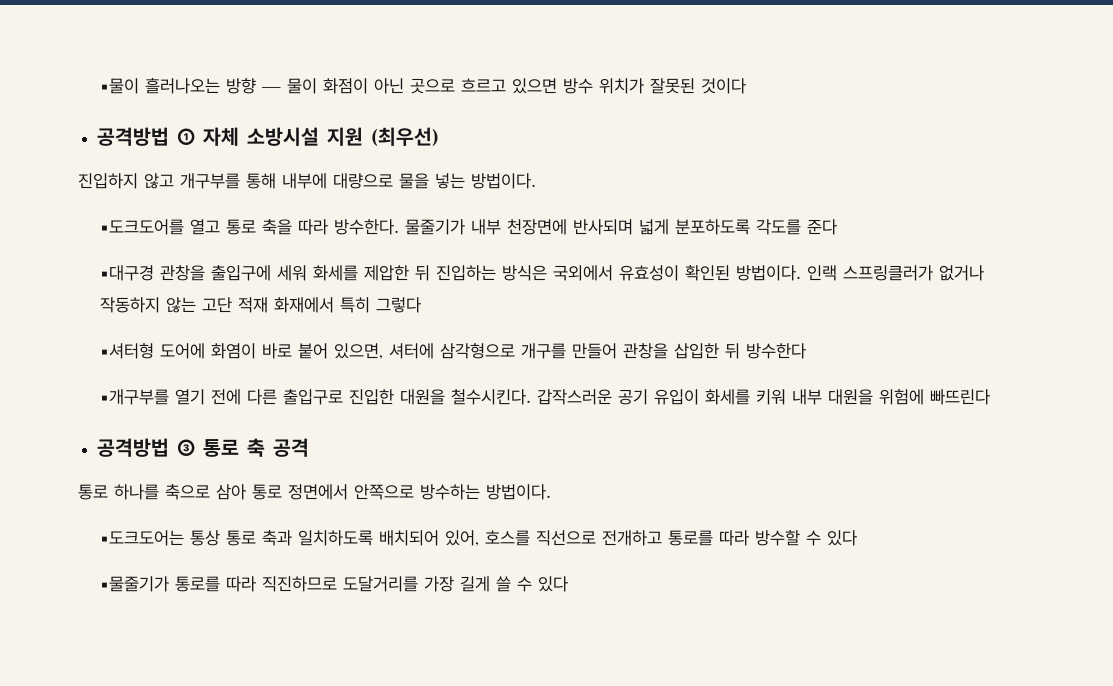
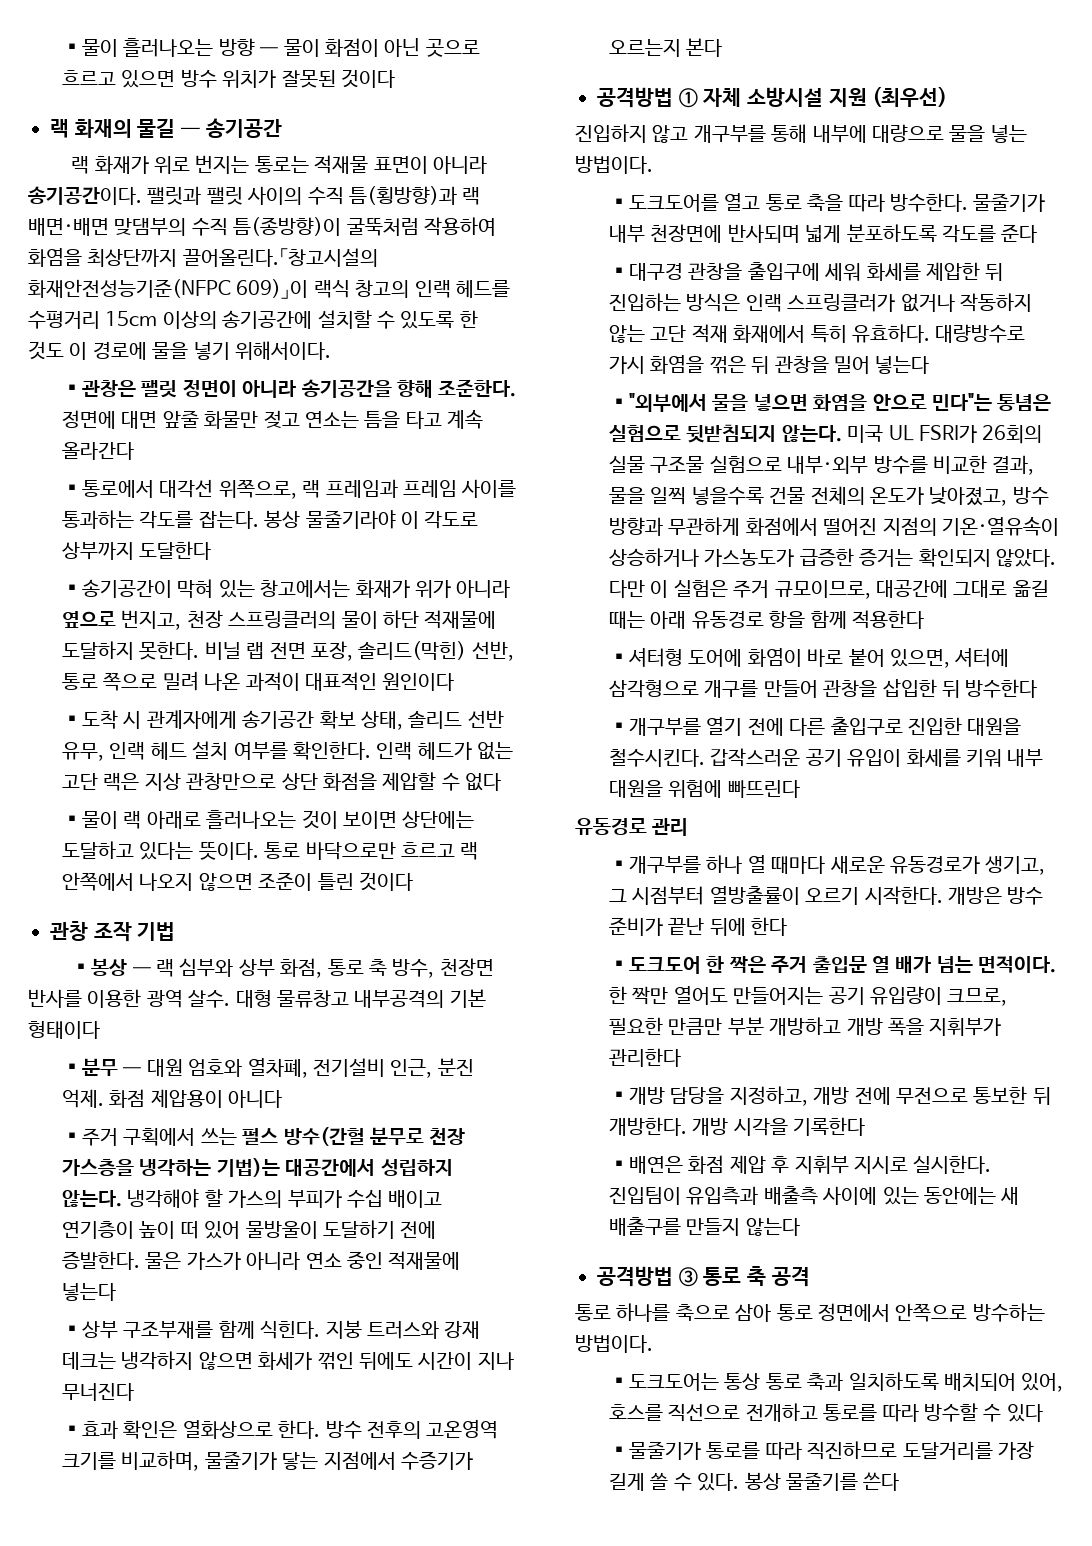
(747, 86) none -> [50,118,282,138] [71,155,488,174] [28,186,481,205] [28,217,496,236] [28,247,378,267] [28,279,510,299] [28,310,478,329] [28,341,331,360] [62,379,517,398] [62,409,484,429] [62,442,135,460] [62,479,517,499] [62,510,479,529] [62,541,212,560] [62,579,511,598] [62,610,497,630] [62,641,514,661] [62,671,455,691] [62,710,504,730] [62,741,514,761] [62,772,502,791] [62,810,475,829] [62,841,479,860] [62,872,414,891] [50,921,176,942] [71,958,494,978] [28,989,486,1008] [28,1021,100,1039] [62,1058,474,1078] [62,1089,283,1108] [62,1127,466,1146] [62,1158,453,1177] [62,1189,443,1208] [62,1220,437,1239] [62,1251,461,1270] [62,1283,117,1301] [62,1320,481,1339] [62,1351,514,1370] [62,1383,135,1401] [62,1419,499,1439] [62,1451,474,1471] [609,38,723,57] // 랙 화재의 물길 — 송기공간 // 랙 화재가 위로 번지는 통로는 적재물 표면이 아니라 송기공간이다. 팰릿과 팰릿 사이의 수직 틈(횡방향)과 랙 배면·배면 맞댐부의 수직 틈(종방향)이 굴뚝처럼 작용하여 화염을 최상단까지 끌어올린다.「창고시설의 화재안전성능기준(NFPC 609)」이 랙식 창고의 인랙 헤드를 수평거리 15cm 이상의 송기공간에 설치할 수 있도록 한 것도 이 경로에 물을 넣기 위해서이다. // ▪관창은 팰릿 정면이 아니라 송기공간을 향해 조준한다. 정면에 대면 앞줄 화물만 젖고 연소는 틈을 타고 계속 올라간다 // ▪통로에서 대각선 위쪽으로, 랙 프레임과 프레임 사이를 통과하는 각도를 잡는다. 봉상 물줄기라야 이 각도로 상부까지 도달한다 // ▪송기공간이 막혀 있는 창고에서는 화재가 위가 아니라 옆으로 번지고, 천장 스프링클러의 물이 하단 적재물에 도달하지 못한다. 비닐 랩 전면 포장, 솔리드(막힌) 선반, 통로 쪽으로 밀려 나온 과적이 대표적인 원인이다 // ▪도착 시 관계자에게 송기공간 확보 상태, 솔리드 선반 유무, 인랙 헤드 설치 여부를 확인한다. 인랙 헤드가 없는 고단 랙은 지상 관창만으로 상단 화점을 제압할 수 없다 // ▪물이 랙 아래로 흘러나오는 것이 보이면 상단에는 도달하고 있다는 뜻이다. 통로 바닥으로만 흐르고 랙 안쪽에서 나오지 않으면 조준이 틀린 것이다 // 관창 조작 기법 // ▪봉상 — 랙 심부와 상부 화점, 통로 축 방수, 천장면 반사를 이용한 광역 살수. 대형 물류창고 내부공격의 기본 형태이다 // ▪분무 — 대원 엄호와 열차폐, 전기설비 인근, 분진 억제. 화점 제압용이 아니다 // ▪주거 구획에서 쓰는 펄스 방수(간헐 분무로 천장 가스층을 냉각하는 기법)는 대공간에서 성립하지 않는다. 냉각해야 할 가스의 부피가 수십 배이고 연기층이 높이 떠 있어 물방울이 도달하기 전에 증발한다. 물은 가스가 아니라 연소 중인 적재물에 넣는다 // ▪상부 구조부재를 함께 식힌다. 지붕 트러스와 강재 데크는 냉각하지 않으면 화세가 꺾인 뒤에도 시간이 지나 무너진다 // ▪효과 확인은 열화상으로 한다. 방수 전후의 고온영역 크기를 비교하며, 물줄기가 닿는 지점에서 수증기가 오르는지 본다
[553,265,802,281] 국외에서 유효성이 확인된 방법이다. -> (741, 302) none
[376,297,422,313] 그렇다 -> [852,324,1026,343] [609,354,930,374] [609,393,1052,412] [609,424,1043,444] [609,455,1035,475] [609,486,1049,506] [609,516,1060,536] [609,548,1057,567] [609,580,1049,599] [609,610,925,629] 유효하다. 대량방수로 가시 화염을 꺾은 뒤 관창을 밀어 넣는다 // ▪"외부에서 물을 넣으면 화염을 안으로 민다"는 통념은 실험으로 뒷받침되지 않는다. 미국 UL FSRI가 26회의 실물 구조물 실험으로 내부·외부 방수를 비교한 결과, 물을 일찍 넣을수록 건물 전체의 온도가 낮아졌고, 방수 방향과 무관하게 화점에서 떨어진 지점의 기온·열유속이 상승하거나 가스농도가 급증한 증거는 확인되지 않았다. 다만 이 실험은 주거 규모이므로, 대공간에 그대로 옮길 때는 아래 유동경로 항을 함께 적용한다
(991, 397) none -> [575,818,689,836] [609,855,1046,875] [609,886,1044,905] [609,917,788,936] [609,955,1057,974] [609,986,1008,1006] [609,1017,1002,1036] [609,1048,682,1067] [609,1086,1051,1106] [609,1117,866,1136] [609,1155,992,1174] [609,1186,1020,1205] [609,1217,800,1236] // 유동경로 관리 // ▪개구부를 하나 열 때마다 새로운 유동경로가 생기고, 그 시점부터 열방출률이 오르기 시작한다. 개방은 방수 준비가 끝난 뒤에 한다 // ▪도크도어 한 짝은 주거 출입문 열 배가 넘는 면적이다. 한 짝만 열어도 만들어지는 공기 유입량이 크므로, 필요한 만큼만 부분 개방하고 개방 폭을 지휘부가 관리한다 // ▪개방 담당을 지정하고, 개방 전에 무전으로 통보한 뒤 개방한다. 개방 시각을 기록한다 // ▪배연은 화점 제압 후 지휘부 지시로 실시한다. 진입팀이 유입측과 배출측 사이에 있는 동안에는 새 배출구를 만들지 않는다
[538,576,569,592] 있다 -> [697,1472,900,1491] 있다. 봉상 물줄기를 쓴다

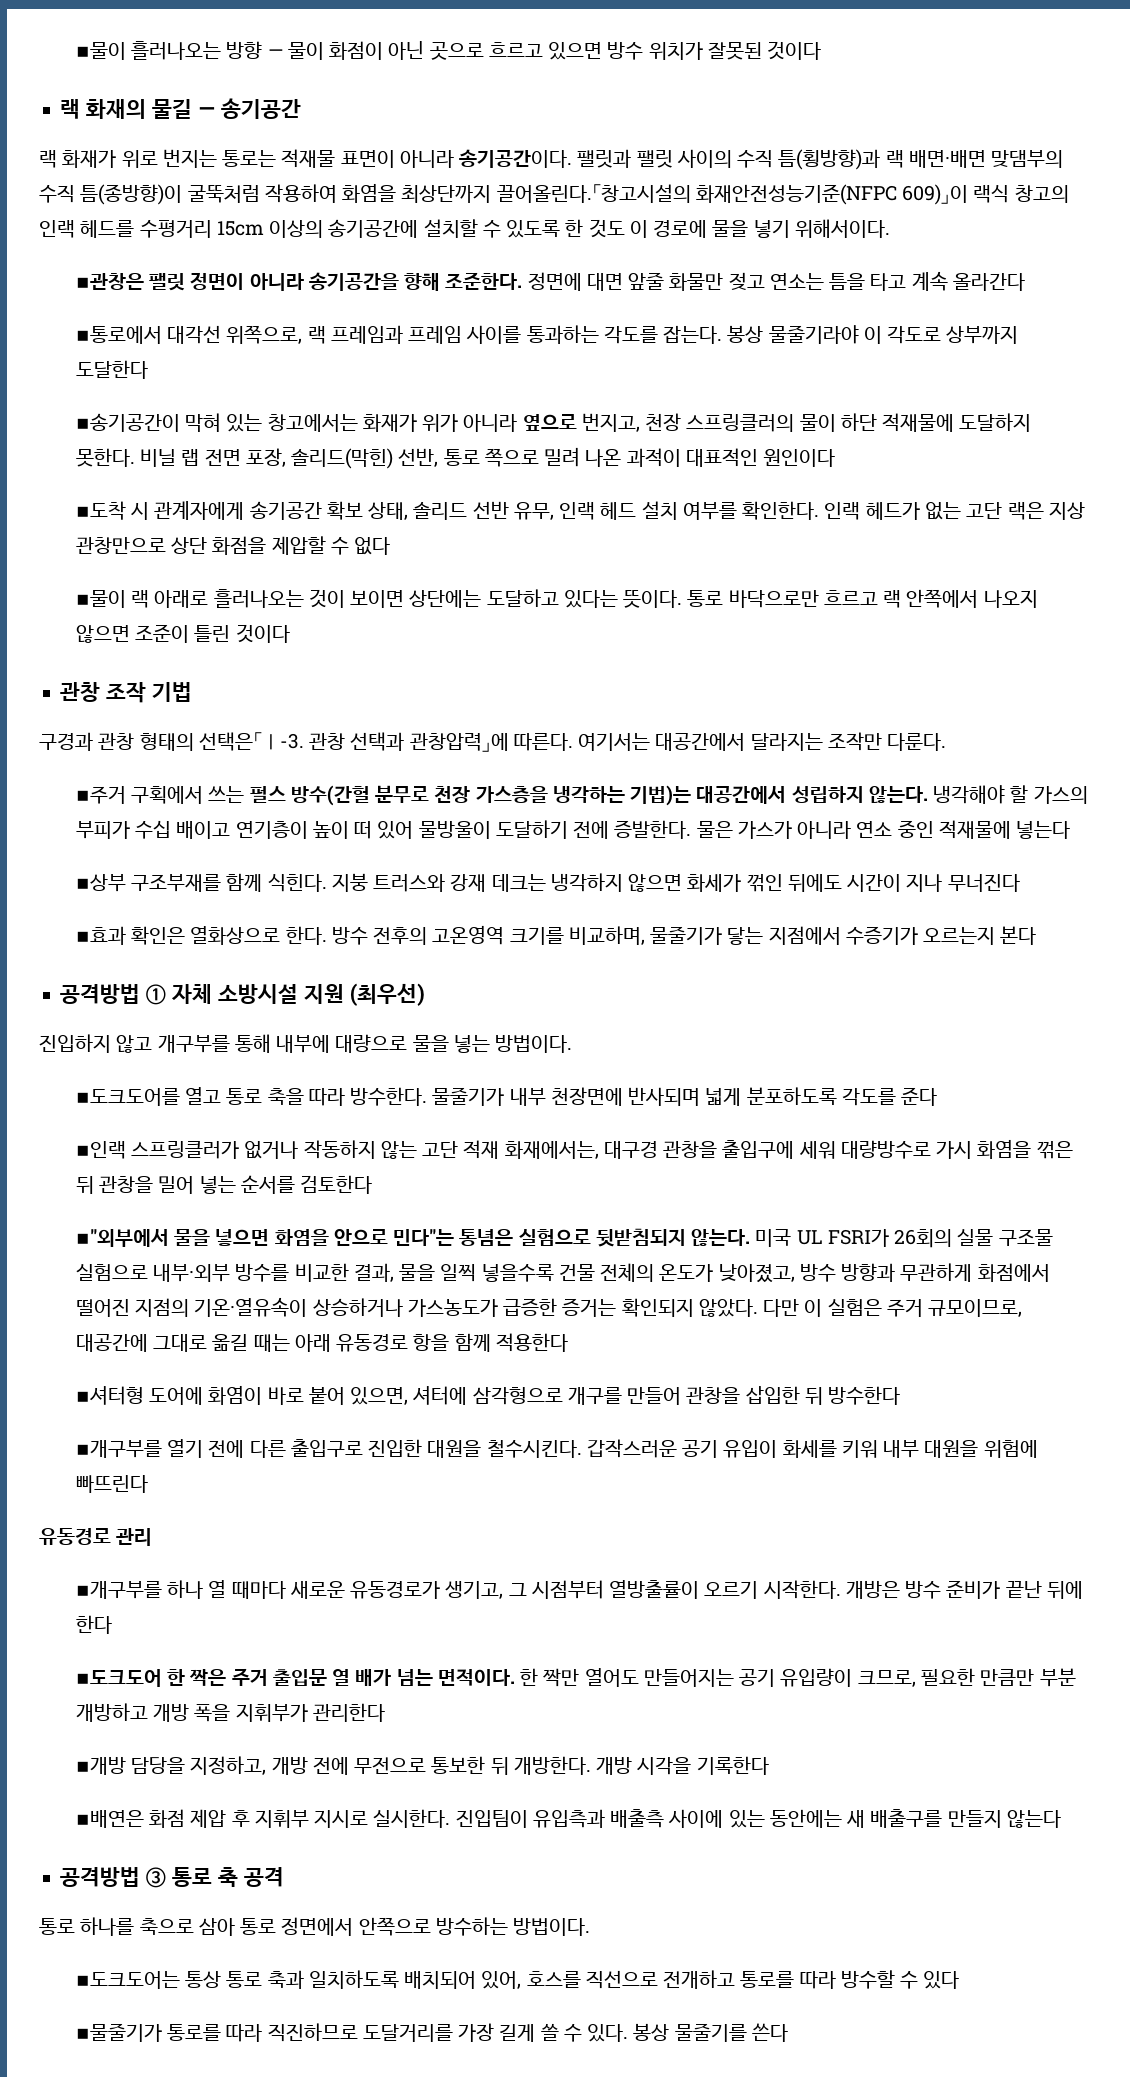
[71,958,494,978] [28,989,486,1008] [28,1021,100,1039] [62,1058,474,1078] [62,1089,283,1108] ▪봉상 — 랙 심부와 상부 화점, 통로 축 방수, 천장면 반사를 이용한 광역 살수. 대형 물류창고 내부공격의 기본 형태이다 // ▪분무 — 대원 엄호와 열차폐, 전기설비 인근, 분진 억제. 화점 제압용이 아니다 -> [39,732,947,752] 구경과 관창 형태의 선택은「Ⅰ-3. 관창 선택과 관창압력」에 따른다. 여기서는 대공간에서 달라지는 조작만 다룬다.
[609,262,1004,281] [609,293,782,312] ▪대구경 관창을 출입구에 세워 화세를 제압한 뒤 진입하는 방식은 인랙 -> [75,1141,126,1159] ▪인랙
[733,324,931,343] 화재에서 특히 유효하다. -> [504,1140,836,1159] 화재에서는, 대구경 관창을 출입구에 세워
[875,356,930,374] 넣는다 -> [199,1175,373,1194] 넣는 순서를 검토한다

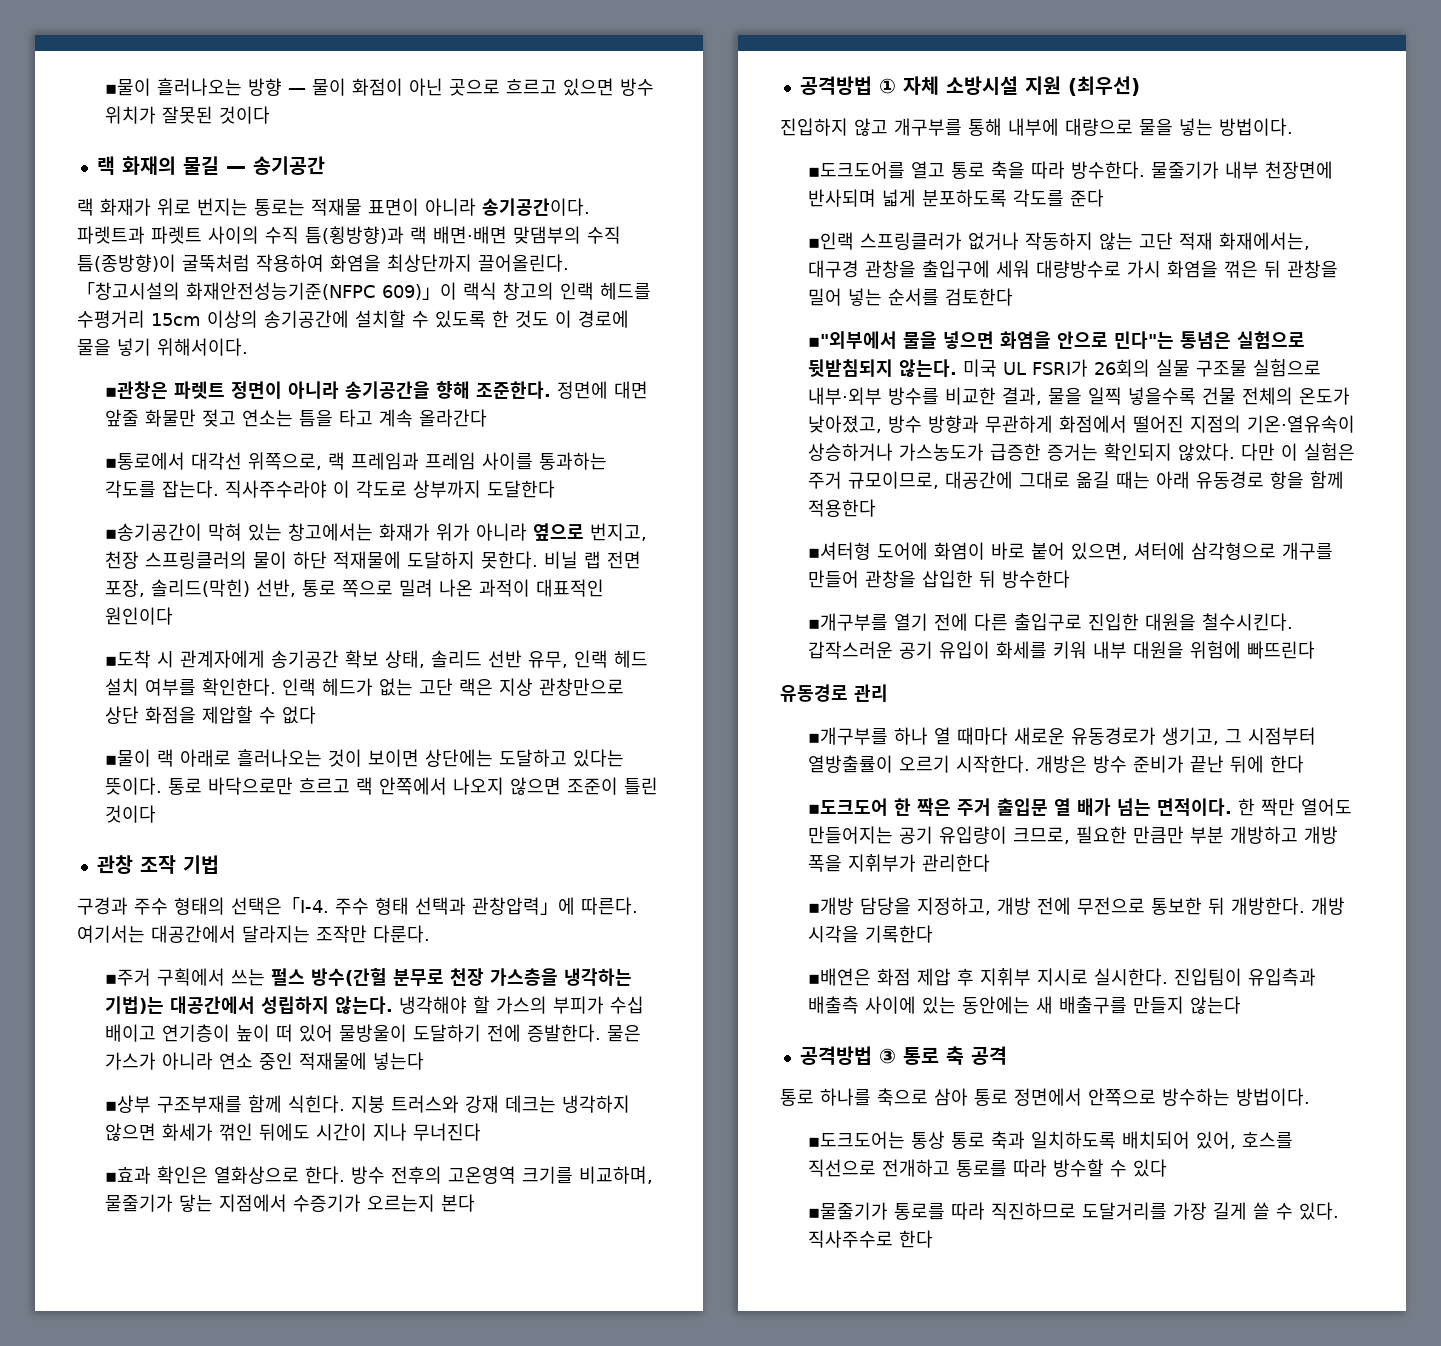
[577,149,673,168] 팰릿과 팰릿 -> [77,226,202,244] 파렛트과 파렛트
[149,273,186,291] 팰릿 -> [174,381,226,399] 파렛트
[727,325,859,344] 봉상 물줄기라야 -> [225,480,328,498] 직사주수라야
[98,733,135,750] 관창 -> [134,898,168,915] 주수
[261,733,346,750] Ⅰ-3. 관창 -> [300,897,409,915] Ⅰ-4. 주수 형태
[633,2023,788,2042] 봉상 물줄기를 쓴다 -> [808,1230,934,1248] 직사주수로 한다

